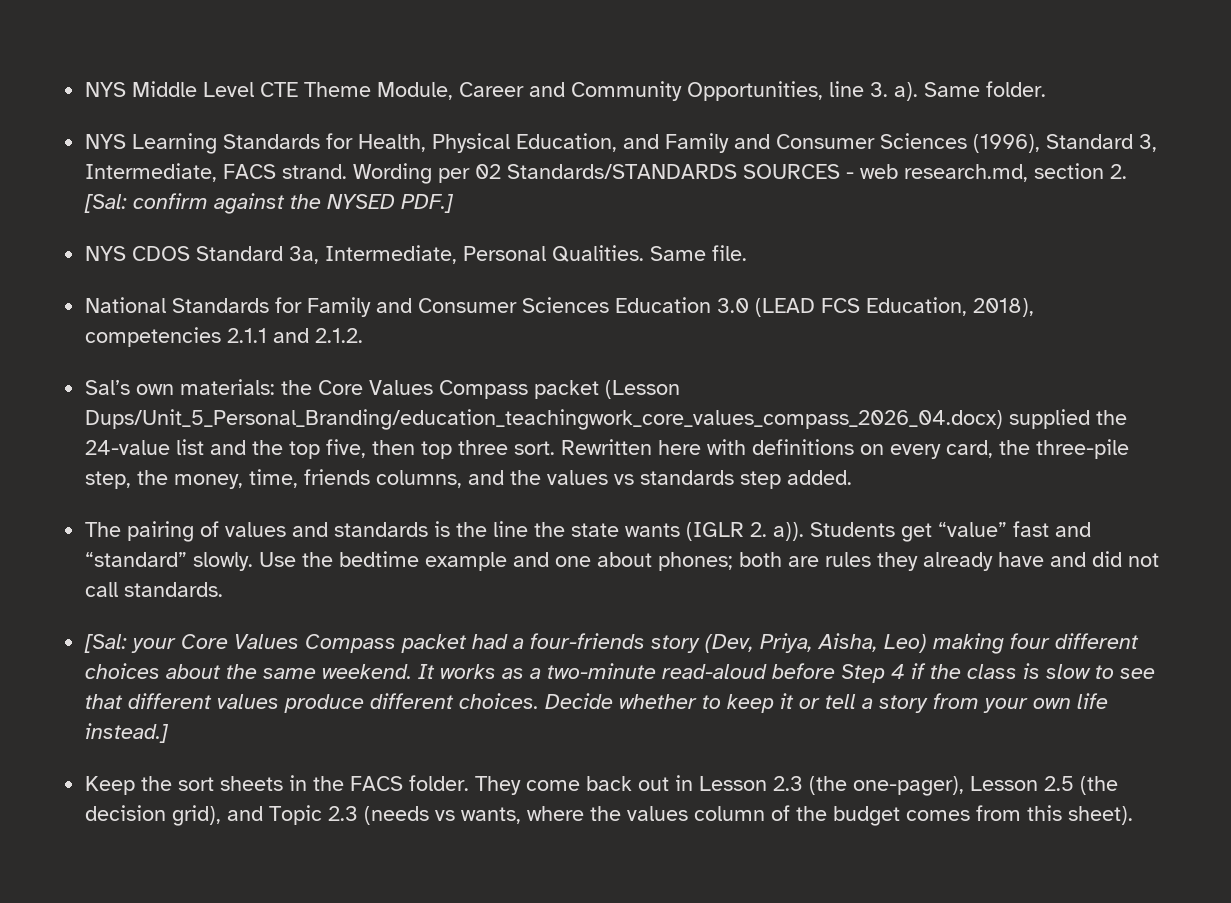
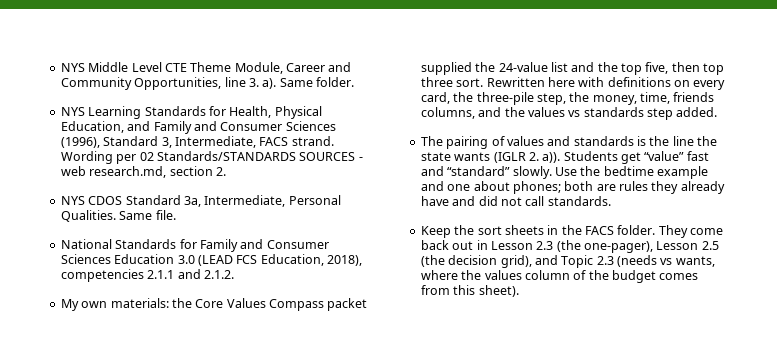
[84,193,455,214] [Sal: confirm against the NYSED PDF.] -> (226, 171) none
[85,380,131,395] Sal’s -> [60,299,79,311] My
[605,380,681,399] [85,409,1004,430] (Lesson Dups/Unit_5_Personal_Branding/education_teachingwork_core_values_compass_2026_04.docx) -> (368, 304) none
[84,633,1140,654] [85,663,1156,683] [85,693,1109,713] [85,723,170,743] // [Sal: your Core Values Compass packet had a four-friends story (Dev, Priya, Aisha, Leo) making four different choices about the same weekend. It works as a two-minute read-aloud before Step 4 if the class is slow to see that different values produce different choices. Decide whether to keep it or tell a story from your own life instead.] -> (611, 201) none

